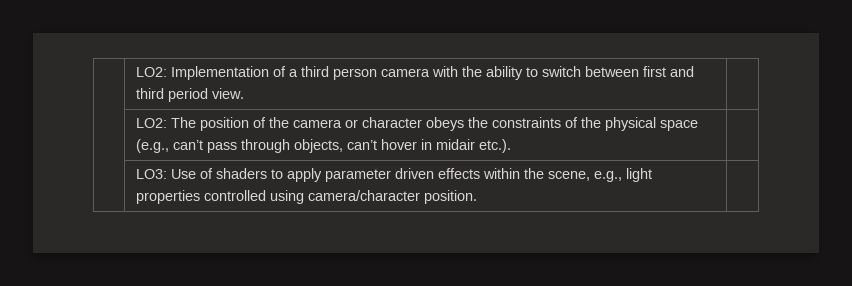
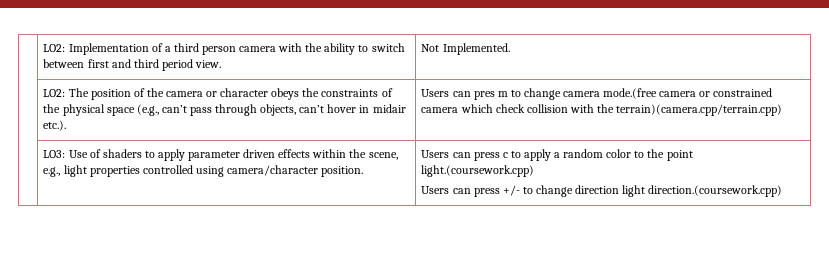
(244, 93) none -> [421,43,510,55] Not Implemented.
(511, 146) none -> [421,88,773,100] [421,104,783,116] Users can pres m to change camera mode.(free camera or constrained camera which check collision with the terrain)(camera.cpp/terrain.cpp)
(477, 197) none -> [421,149,693,161] [421,165,535,177] [421,185,783,197] Users can press c to apply a random color to the point light.(coursework.cpp) // Users can press +/- to change direction light direction.(coursework.cpp)

